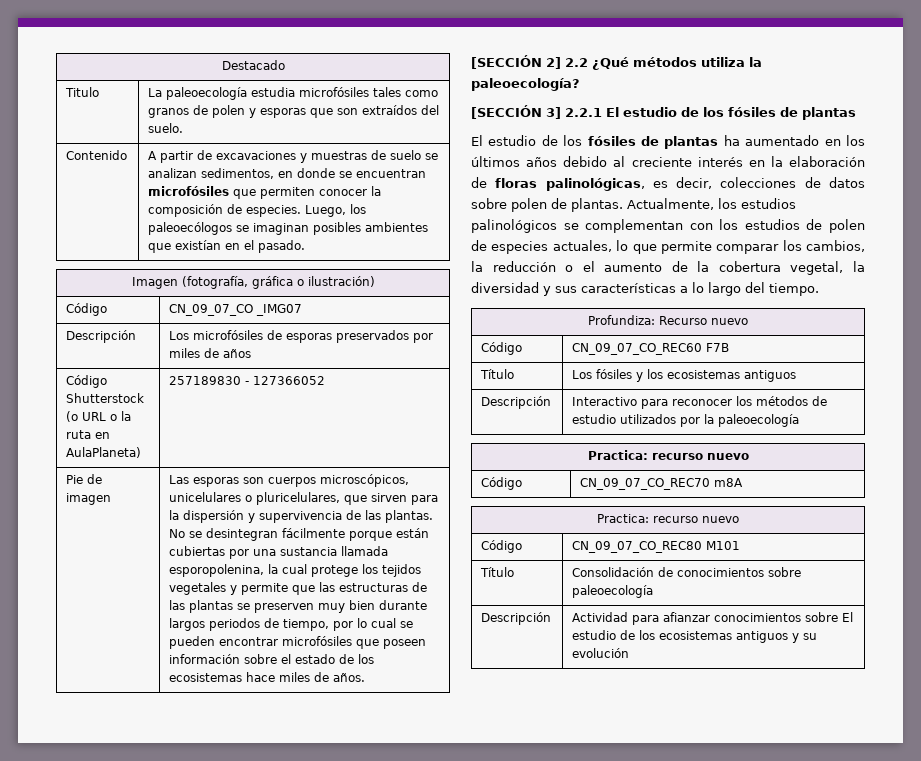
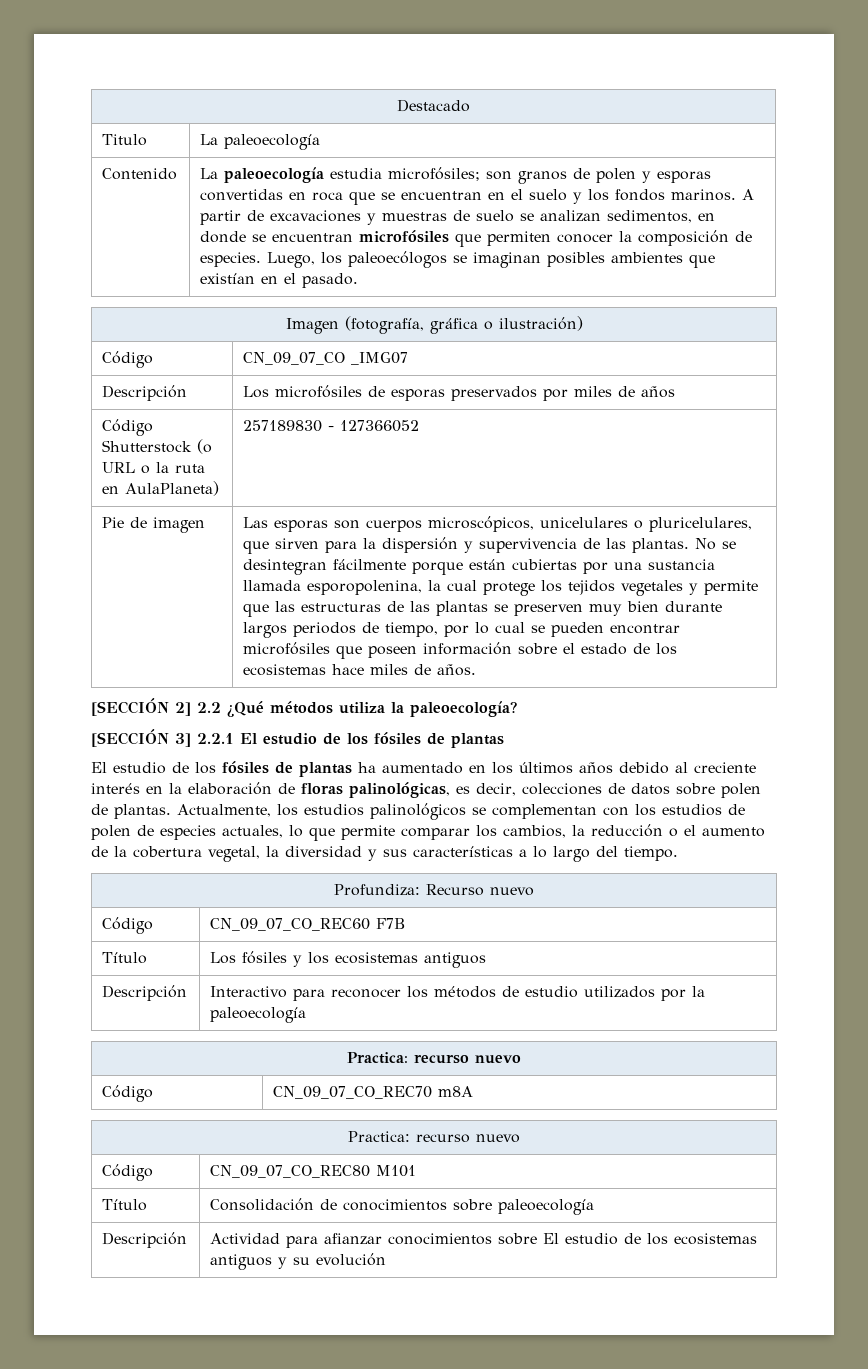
[251,87,439,97] estudia microfósiles tales como -> [102,168,178,180] [200,167,513,183] // Contenido | La paleoecología estudia microfósiles; son
[310,105,440,118] [148,123,184,133] [66,150,128,160] que son extraídos del suelo. // Contenido | -> [200,189,737,205] convertidas en roca que se encuentran en el suelo y los fondos marinos.

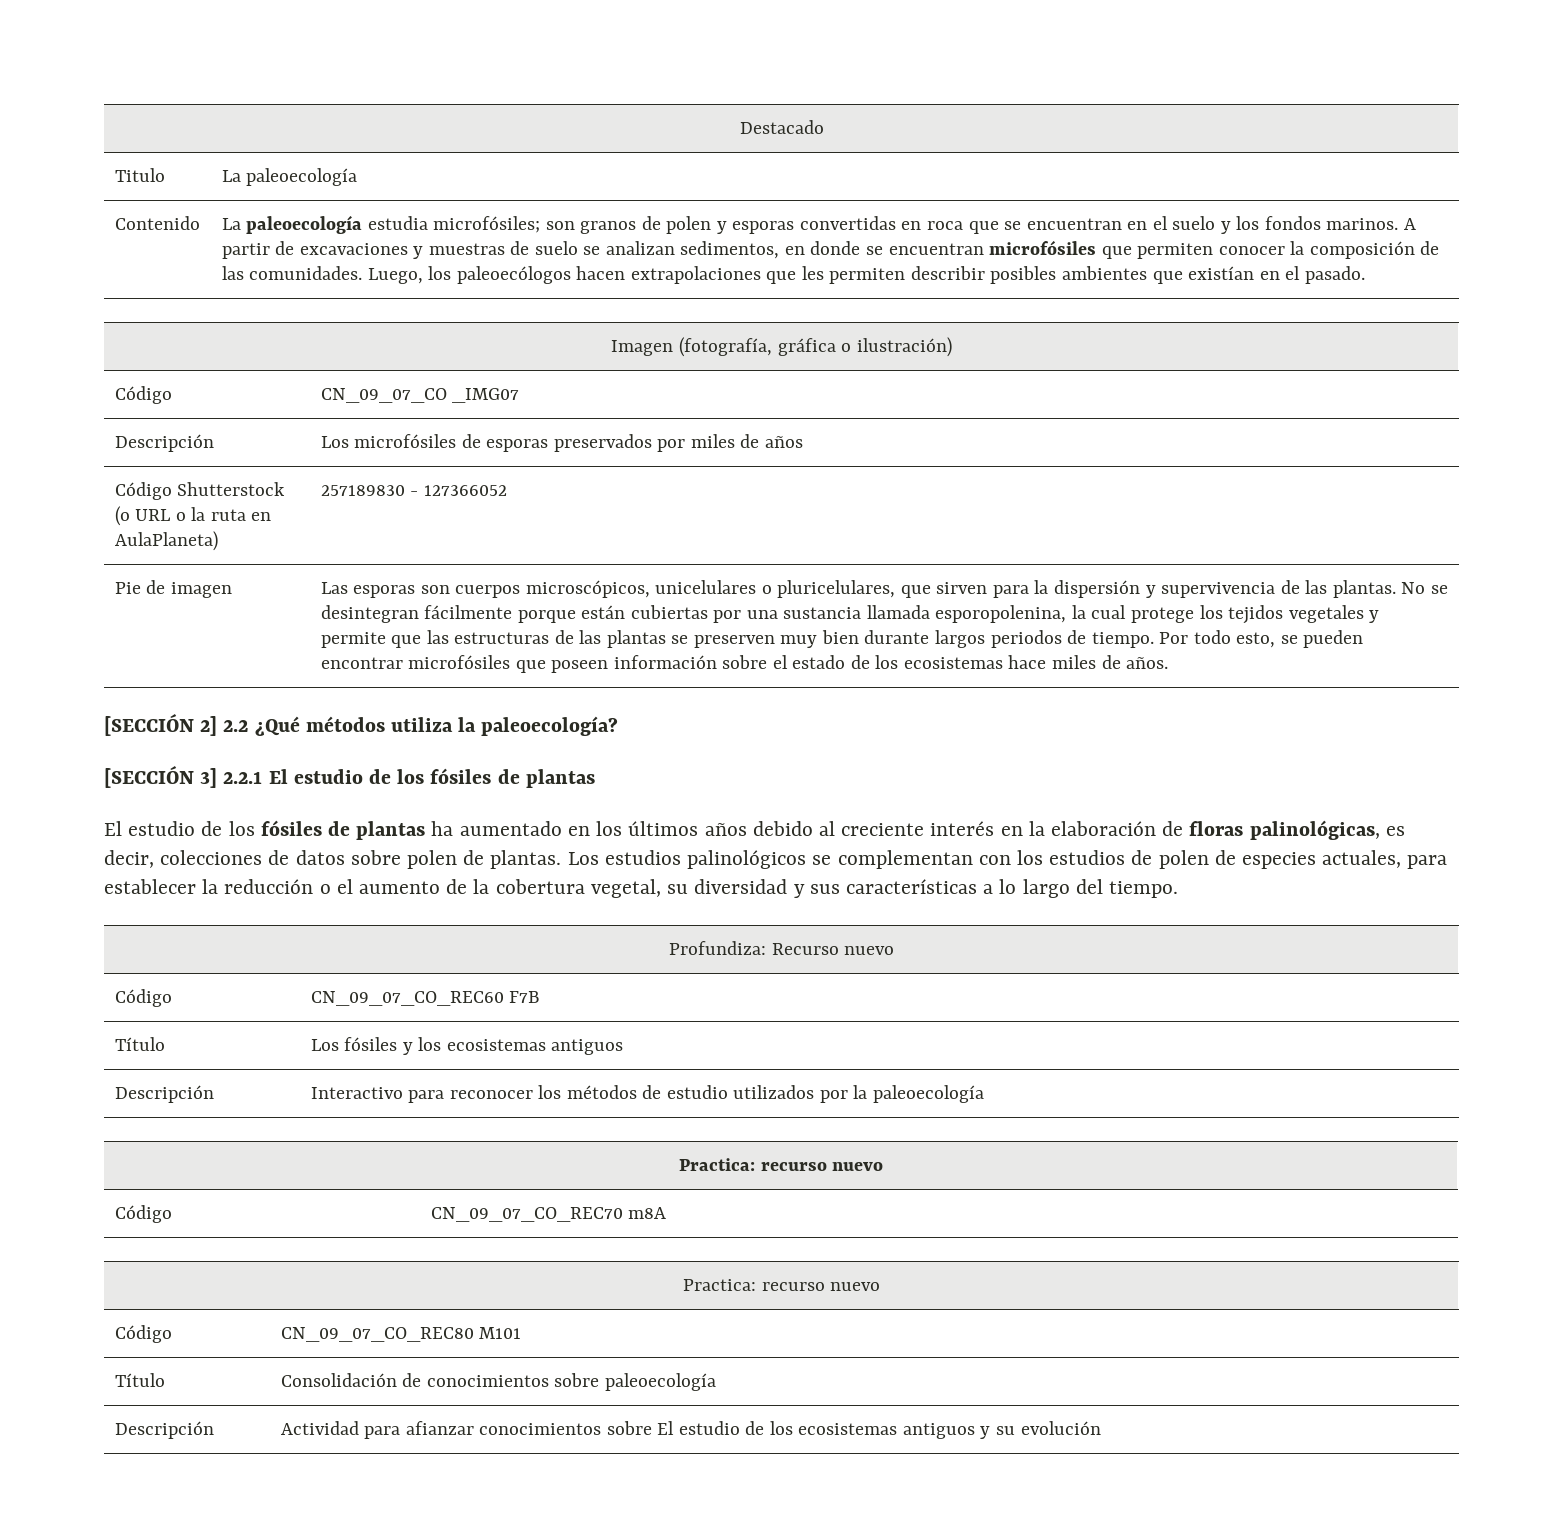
[200,252,262,267] especies. -> [221,266,363,280] las comunidades.
[453,252,542,268] se imaginan -> [576,266,985,284] hacen extrapolaciones que les permiten describir
[385,622,526,637] tiempo, por lo cual -> [1091,630,1276,648] tiempo. Por todo esto,
[177,804,298,817] Actualmente, los -> [567,852,599,865] Los
[289,825,566,841] lo que permite comparar los cambios, -> [1407,855,1448,869] [104,879,196,894] para establecer
[266,846,279,857] la -> [667,884,689,894] su

